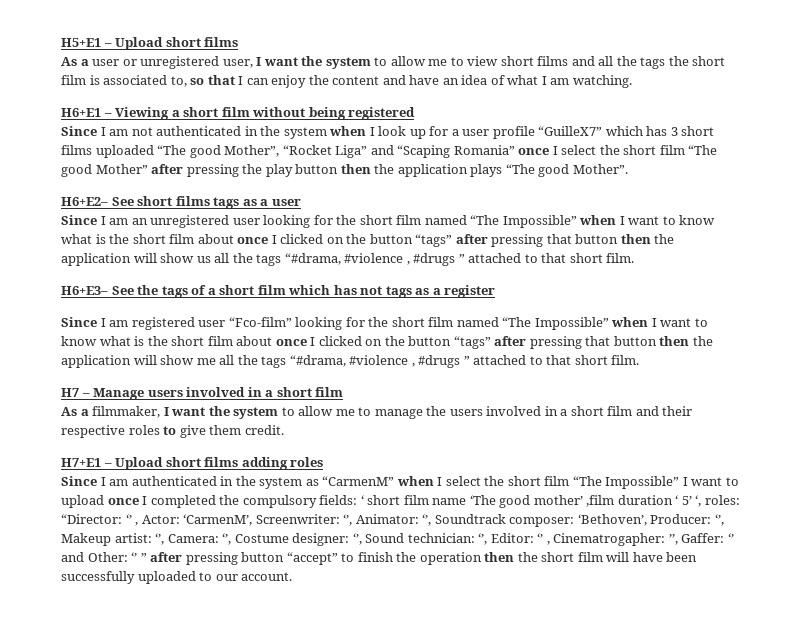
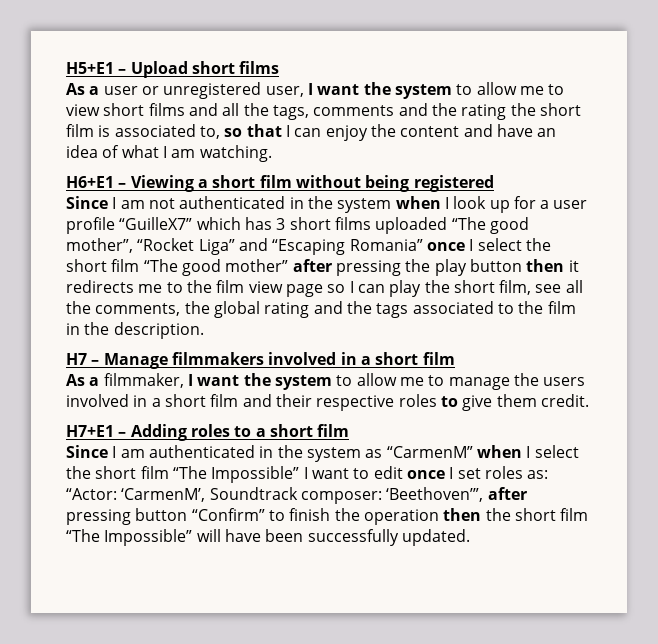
[640,57,666,69] tags -> [272,103,507,120] tags, comments and the rating
[224,145,280,157] Mother”, -> [66,238,133,253] mother”,
[397,145,451,158] “Scaping -> [272,239,346,255] “Escaping
[95,164,148,174] Mother” -> [225,259,289,272] mother”
[374,164,628,177] [61,196,301,209] [61,215,716,228] [61,234,675,247] [61,253,635,266] [61,285,496,298] [61,317,708,330] [61,336,713,349] [61,355,640,368] the application plays “The good Mother”. // H6+E2– See short films tags as a user // Since I am an unregistered user looking for the short film named “The Impossible” when I want to know what is the short film about once I clicked on the button “tags” after pressing that button then the application will show us all the tags “#drama, #violence , #drugs ” attached to that short film. // H6+E3– See the tags of a short film which has not tags as a register // Since I am registered user “Fco-film” looking for the short film named “The Impossible” when I want to know what is the short film about once I clicked on the button “tags” after pressing that button then the application will show me all the tags “#drama, #violence , #drugs ” attached to that short film. -> [568,260,579,272] [66,280,583,297] [66,301,576,318] [66,322,204,339] it redirects me to the film view page so I can play the short film, see all the comments, the global rating and the tags associated to the film in the description.
[147,390,183,397] users -> [171,352,264,365] filmmakers
[115,457,324,470] Upload short films adding roles -> [130,424,350,441] Adding roles to a short film
[61,495,740,508] [61,514,724,527] [61,533,734,546] [61,552,147,562] upload once I completed the compulsory fields: ‘ short film name ‘The good mother’ ,film duration ‘ 5’ ‘, roles: “Director: ‘’ , Actor: ‘CarmenM’, Screenwriter: ‘’, Animator: ‘’, Soundtrack composer: ‘Bethoven’, Producer: ‘’, Makeup artist: ‘’, Camera: ‘’, Costume designer: ‘’, Sound technician: ‘’, Editor: ‘’ , Cinematrogapher: ’’, Gaffer: ‘’ and Other: ‘’ ” -> [373,466,549,479] [66,487,484,504] edit once I set roles as: “Actor: ‘CarmenM’, Soundtrack composer: ‘Beethoven’”,
[286,552,338,565] “accept” -> [191,508,265,521] “Confirm”
(603, 557) none -> [66,529,193,546] “The Impossible”
[137,571,293,584] uploaded to our account. -> [401,529,470,546] updated.

